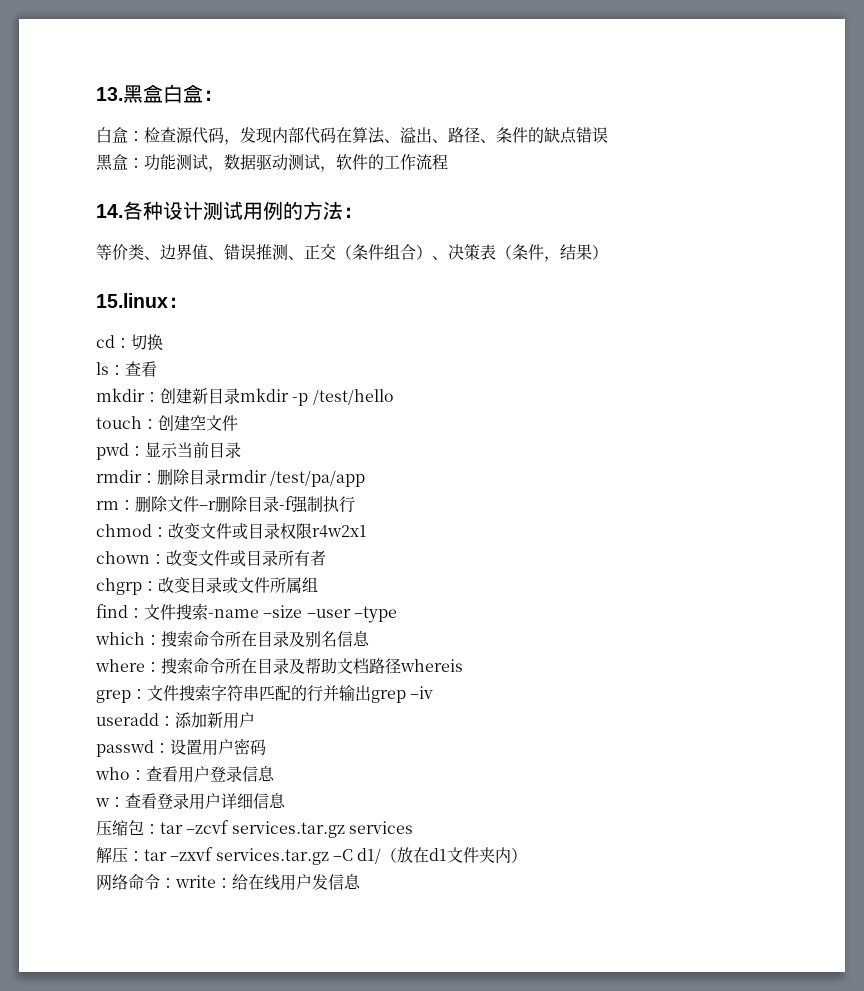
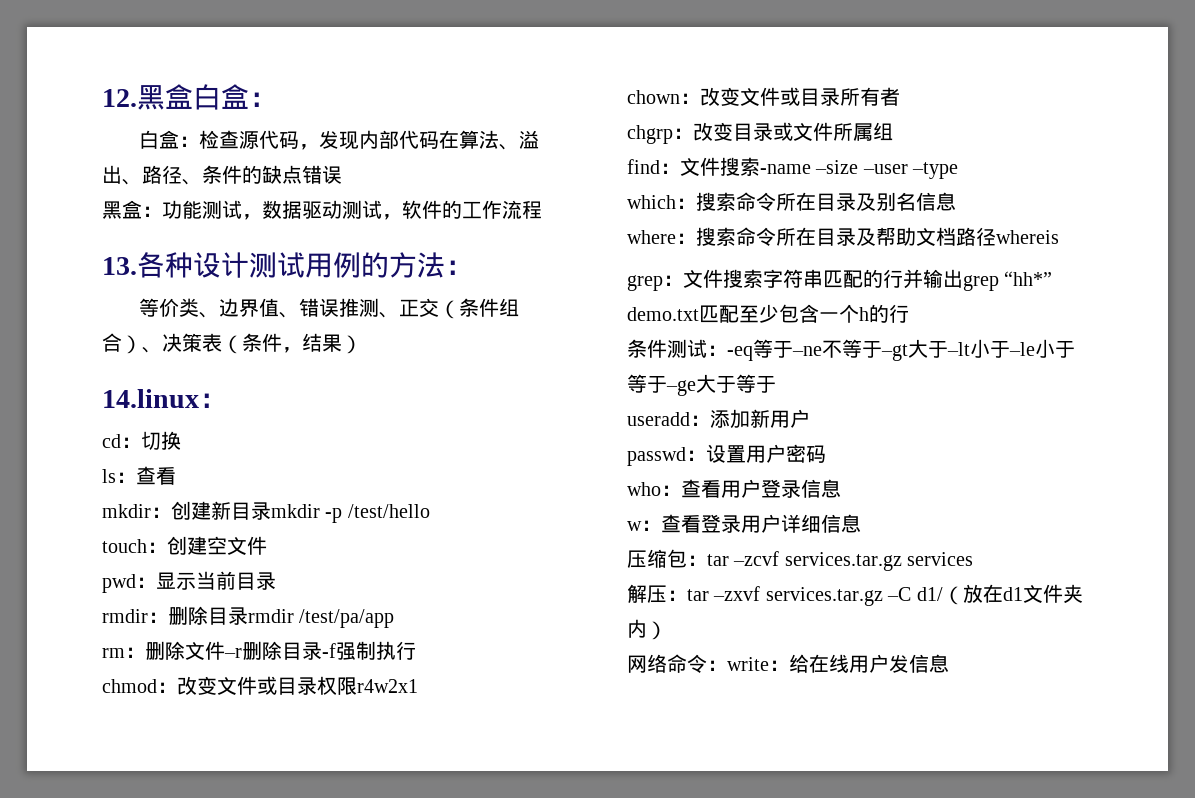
[96,87,123,101] 13. -> [102,89,137,107] 12.
[96,204,123,218] 14. -> [102,257,137,275] 13.
[96,293,168,308] 15.linux -> [102,389,199,408] 14.linux
[410,686,434,699] –iv -> [1004,271,1053,286] [627,304,909,323] [627,339,1075,361] [627,374,776,396] “hh*” demo.txt匹配至少包含一个h的行 // 条件测试：-eq等于–ne不等于–gt大于–lt小于–le小于等于–ge大于等于

